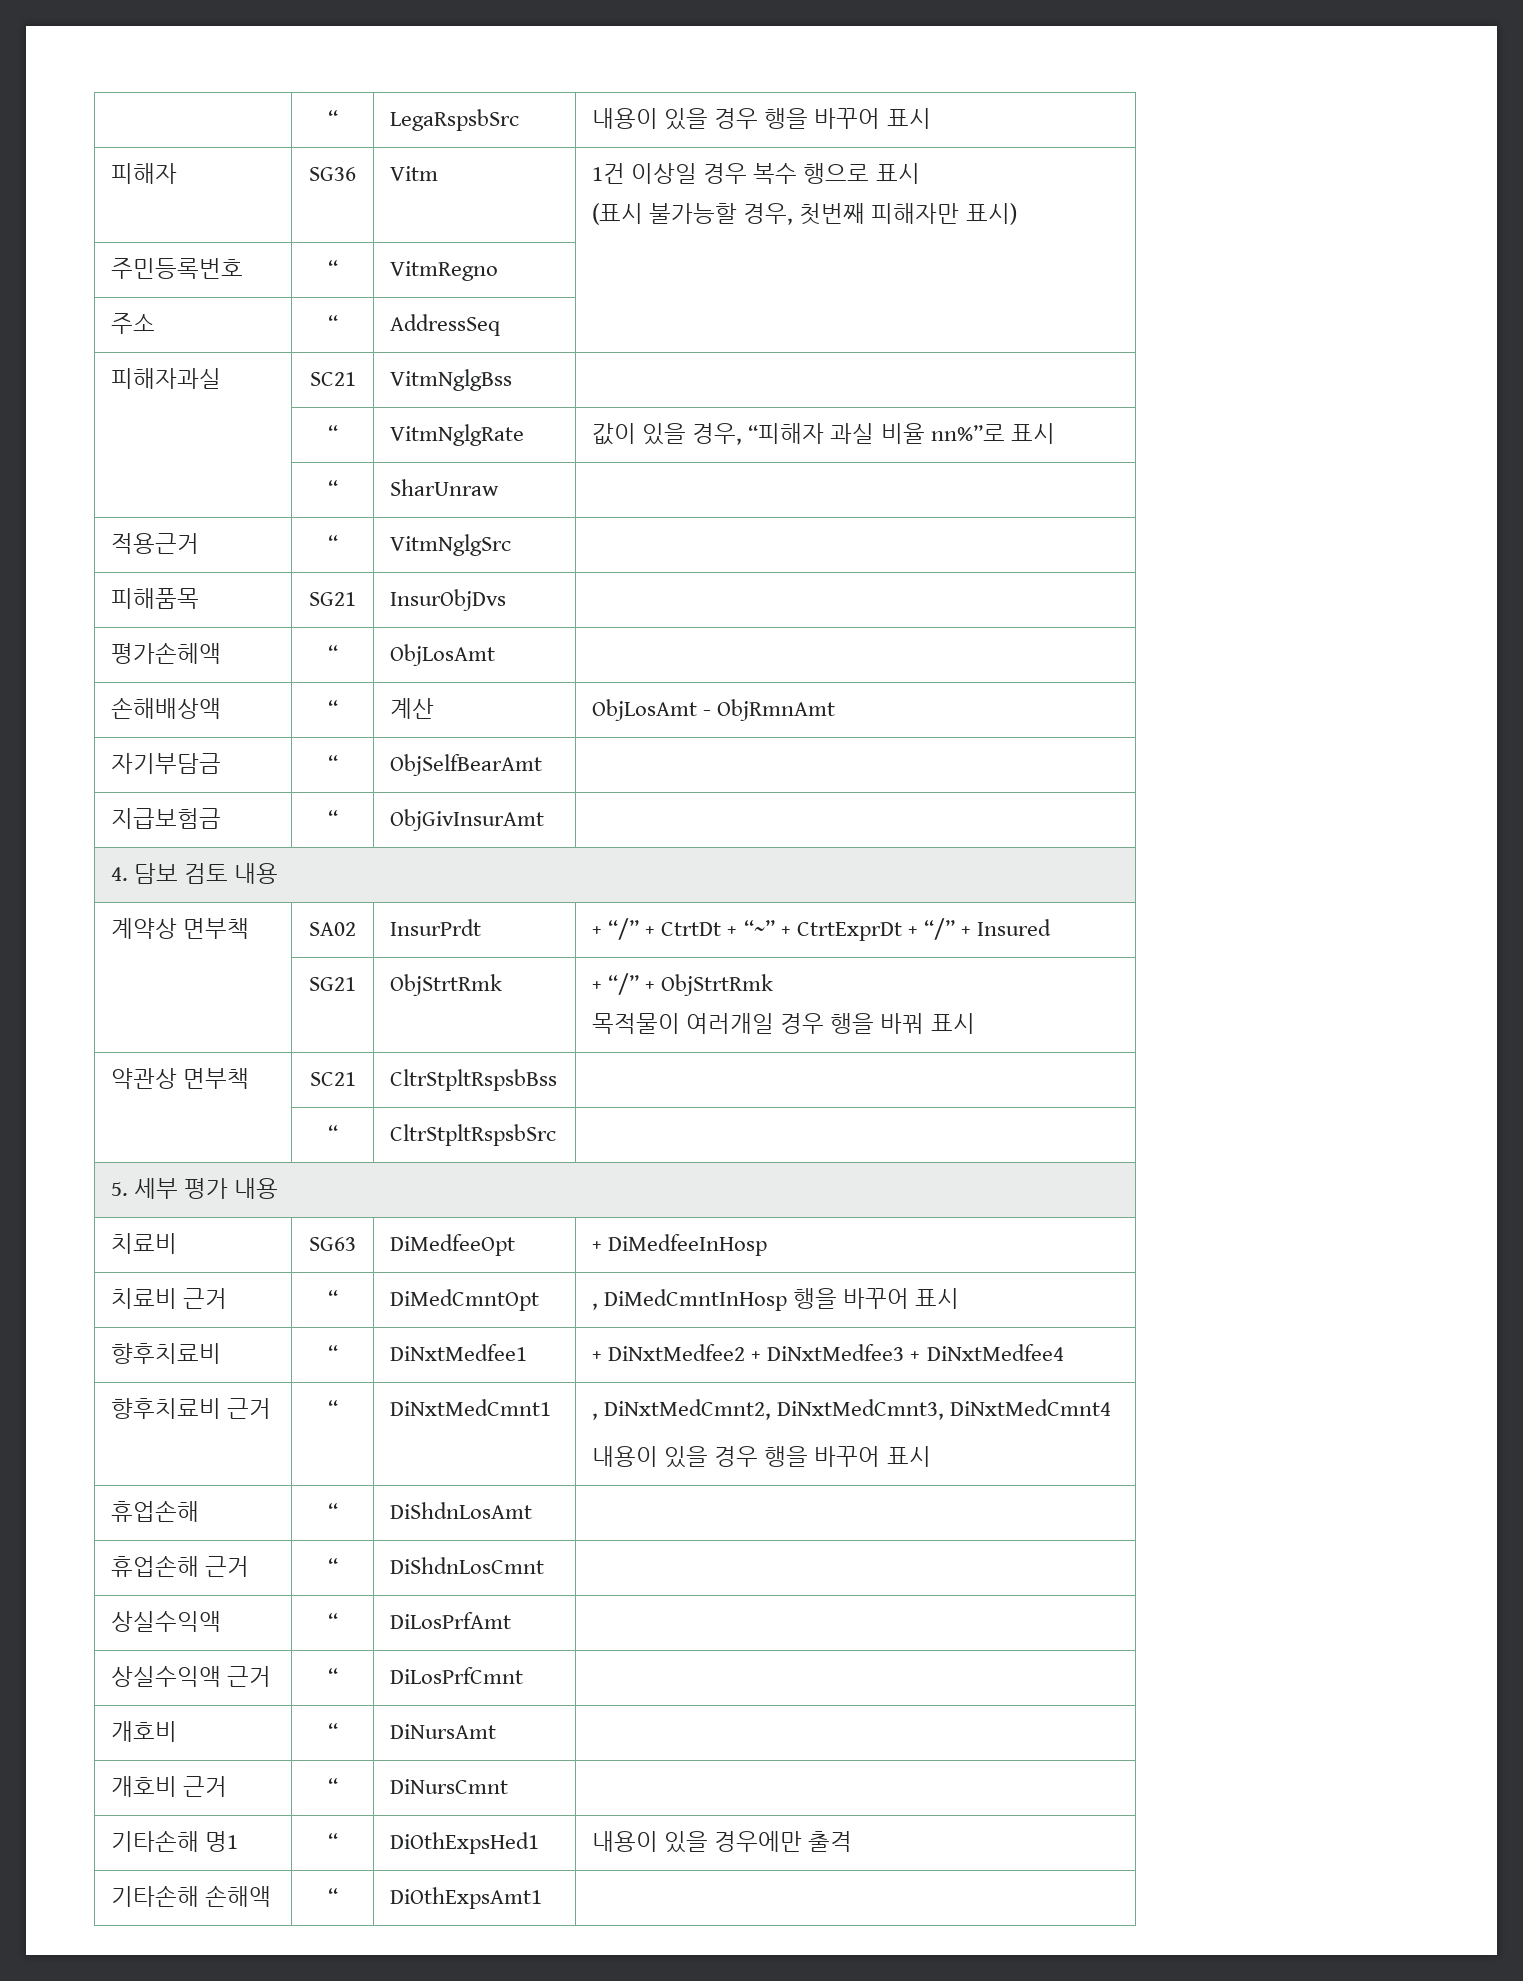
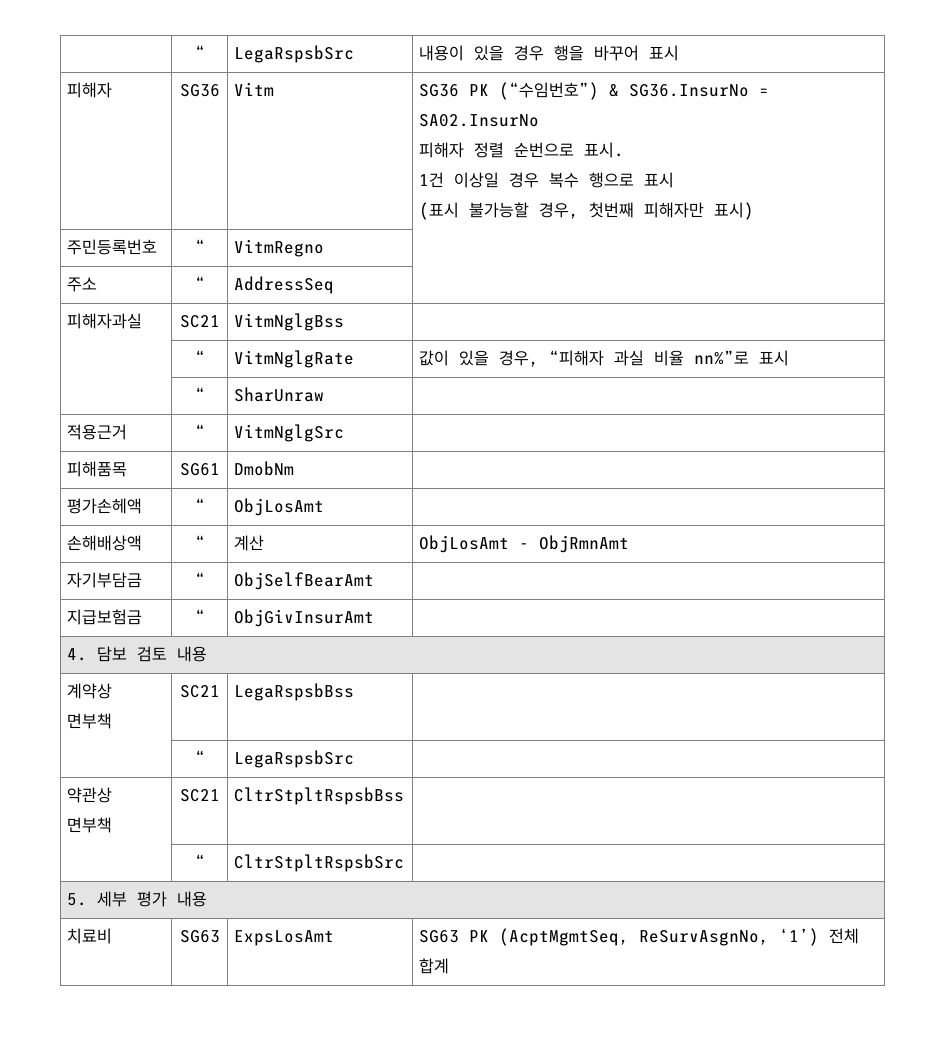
(439, 173) none -> [419,82,770,100] [419,114,540,127] [419,142,625,158] SG36 PK (“수임번호”) & SG36.InsurNo = SA02.InsurNo // 피해자 정렬 순번으로 표시. //
[309,592,356,606] [390,589,507,611] SG21 | InsurObjDvs -> [179,463,220,476] [234,461,295,476] SG61 | DmobNm
[309,922,356,936] [390,919,482,936] [592,918,1052,941] [309,977,356,991] [390,974,503,996] [592,973,774,996] [592,1013,975,1034] SA02 | InsurPrdt | + “/” + CtrtDt + “~” + CtrtExprDt + “/” + Insured // | SG21 | ObjStrtRmk | + “/” + ObjStrtRmk // 목적물이 여러개일 경우 행을 바꿔 표시 -> [179,685,220,698] [234,683,355,701] [194,750,205,764] [234,750,355,768] SC21 | LegaRspsbBss | // | “ | LegaRspsbSrc |
[390,1234,516,1256] [592,1234,768,1256] [111,1288,228,1309] [327,1290,338,1306] [390,1289,540,1311] [592,1288,960,1311] [111,1343,222,1364] [327,1345,338,1361] [390,1344,528,1361] [592,1344,1064,1361] [111,1398,272,1419] [327,1400,338,1416] [390,1399,552,1416] [592,1399,1112,1420] [592,1446,931,1468] [111,1500,200,1522] [327,1503,338,1519] [390,1502,533,1519] [111,1555,250,1577] [327,1558,338,1574] [390,1557,545,1574] [111,1611,222,1632] [327,1613,338,1629] [390,1612,512,1629] [111,1666,272,1687] [327,1668,338,1684] [390,1667,524,1684] [111,1721,178,1742] [327,1723,338,1739] [390,1724,497,1739] [111,1776,228,1797] [327,1778,338,1794] [390,1779,509,1794] [111,1830,239,1852] [327,1833,338,1849] [390,1832,540,1854] [592,1831,853,1853] [111,1885,272,1907] [327,1888,338,1904] [390,1887,543,1909] DiMedfeeOpt | + DiMedfeeInHosp // 치료비 근거 | “ | DiMedCmntOpt | , DiMedCmntInHosp 행을 바꾸어 표시 // 향후치료비 | “ | DiNxtMedfee1 | + DiNxtMedfee2 + DiNxtMedfee3 + DiNxtMedfee4 // 향후치료비 근거 | “ | DiNxtMedCmnt1 | , DiNxtMedCmnt2, DiNxtMedCmnt3, DiNxtMedCmnt4 // 내용이 있을 경우 행을 바꾸어 표시 // 휴업손해 | “ | DiShdnLosAmt | // 휴업손해 근거 | “ | DiShdnLosCmnt | // 상실수익액 | “ | DiLosPrfAmt | // 상실수익액 근거 | “ | DiLosPrfCmnt | // 개호비 | “ | DiNursAmt | // 개호비 근거 | “ | DiNursCmnt | // 기타손해 명1 | “ | DiOthExpsHed1 | 내용이 있을 경우에만 출격 // 기타손해 손해액 | “ | DiOthExpsAmt1 | -> [234,930,335,946] [419,928,860,946] [419,958,450,974] ExpsLosAmt | SG63 PK (AcptMgmtSeq, ReSurvAsgnNo, ‘1’) 전체 합계

